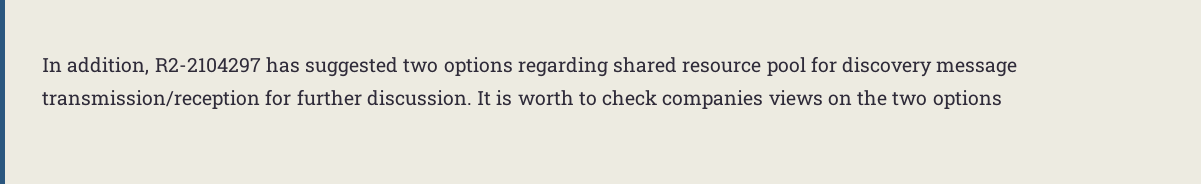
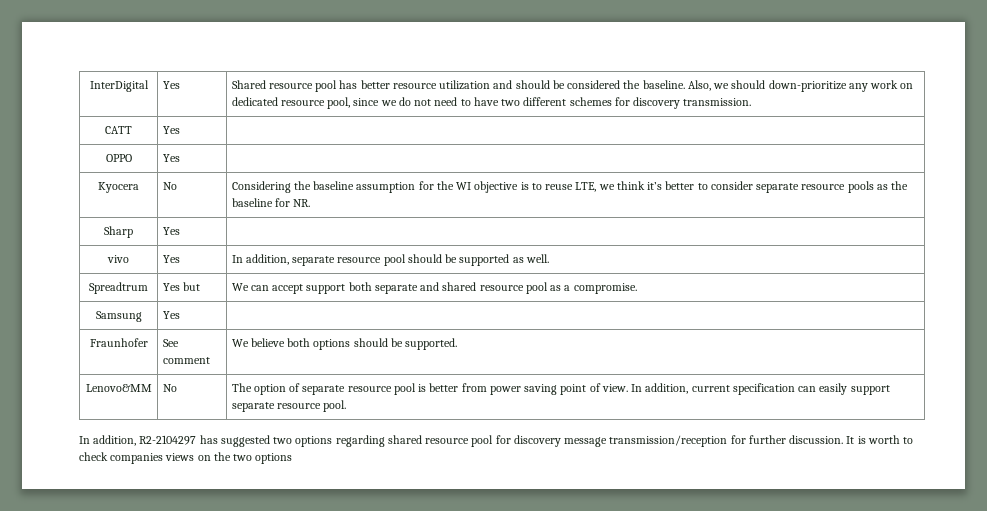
(42, 65) none -> [89,80,149,92] [162,81,180,89] [231,80,914,92] [231,97,752,109] [105,126,132,134] [162,126,180,134] [105,154,132,162] [162,154,180,162] [98,182,139,193] [162,182,177,190] [231,181,909,193] [231,198,311,207] [104,226,133,238] [162,227,180,235] [107,255,129,263] [162,255,180,263] [231,254,549,266] [89,282,148,294] [162,282,201,291] [231,282,637,294] [95,311,142,322] [162,311,180,319] [89,338,148,347] [162,339,179,347] [162,357,210,364] [231,338,458,350] [85,384,152,392] [162,384,177,392] [231,383,890,395] [231,400,347,412] InterDigital | Yes | Shared resource pool has better resource utilization and should be considered the baseline. Also, we should down-prioritize any work on dedicated resource pool, since we do not need to have two different schemes for discovery transmission. // CATT | Yes | // OPPO | Yes | // Kyocera | No | Considering the baseline assumption for the WI objective is to reuse LTE, we think it’s better to consider separate resource pools as the baseline for NR. // Sharp | Yes | // vivo | Yes | In addition, separate resource pool should be supported as well. // Spreadtrum | Yes but | We can accept support both separate and shared resource pool as a compromise. // Samsung | Yes | // Fraunhofer | See comment | We believe both options should be supported. // Lenovo&MM | No | The option of separate resource pool is better from power saving point of view. In addition, current specification can easily support separate resource pool. //

